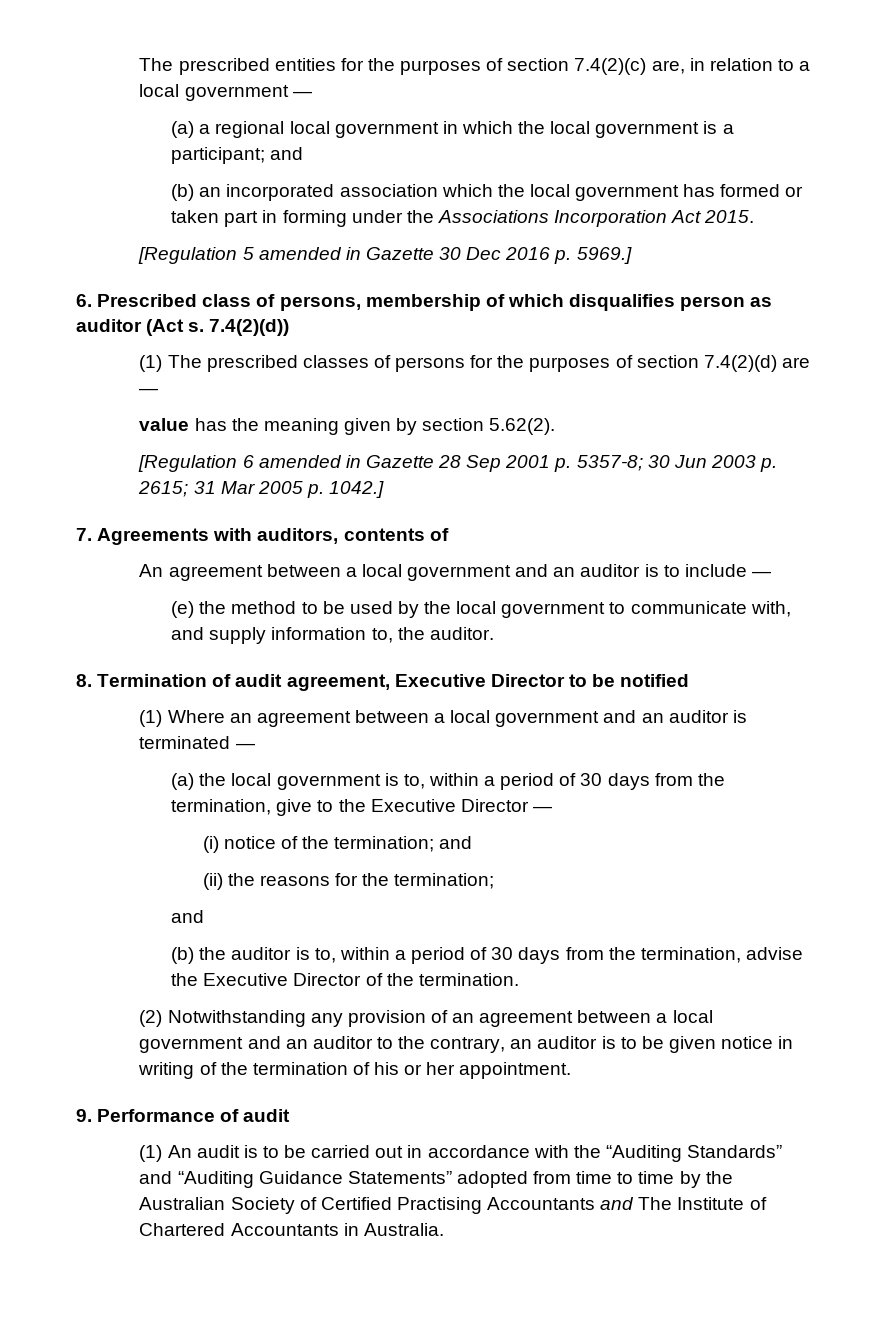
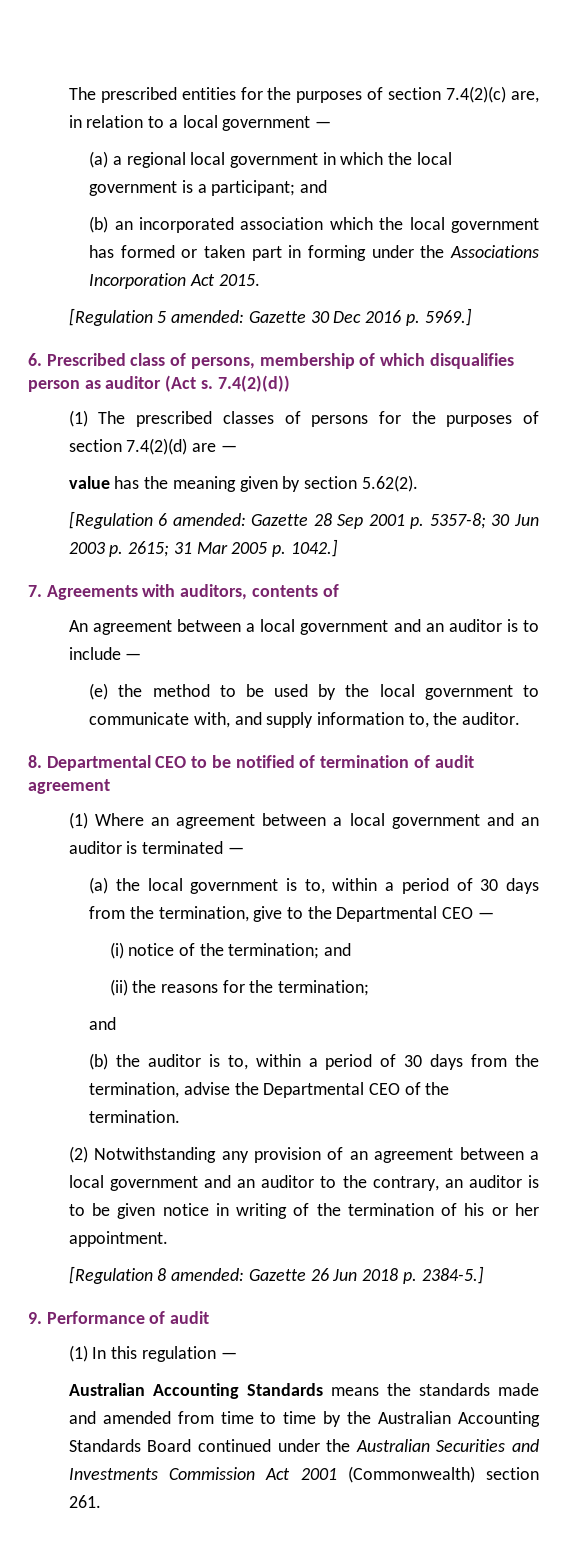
[258,247,361,260] amended in -> [171,310,245,323] amended:
[258,455,361,468] amended in -> [172,513,246,526] amended:
[97,674,690,691] Termination of audit agreement, Executive Director to be notified -> [46,755,474,771] [28,779,110,794] Departmental CEO to be notified of termination of audit agreement
[370,799,529,812] Executive Director -> [336,906,474,922] Departmental CEO
[203,973,362,986] Executive Director -> [263,1082,401,1098] Departmental CEO
(572, 1070) none -> [68,1266,484,1284] // [Regulation 8 amended: Gazette 26 Jun 2018 p. 2384-5.]
[167,1145,783,1162] [139,1171,528,1188] An audit is to be carried out in accordance with the “Auditing Standards” and “Auditing Guidance Statements” adopted -> [92,1346,237,1362] [68,1383,539,1399] [68,1411,171,1424] In this regulation — // Australian Accounting Standards means the standards made and amended
[230,1197,767,1214] [139,1223,444,1236] Society of Certified Practising Accountants and The Institute of Chartered Accountants in Australia. -> [457,1411,540,1427] [68,1439,539,1452] [68,1466,539,1483] [68,1495,101,1508] Accounting Standards Board continued under the Australian Securities and Investments Commission Act 2001 (Commonwealth) section 261.

